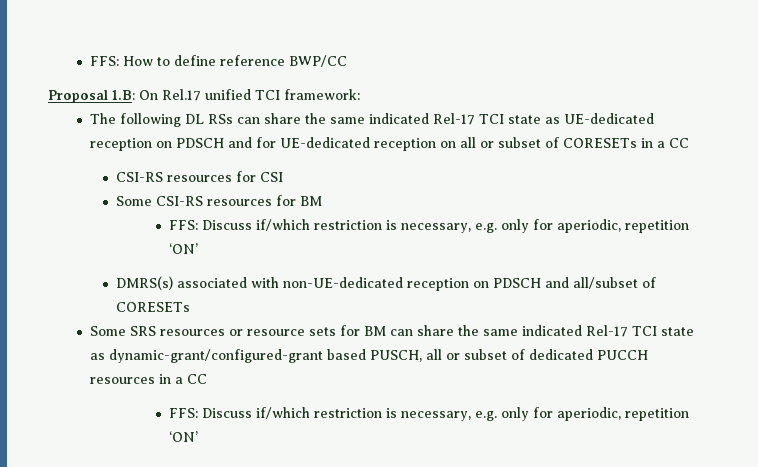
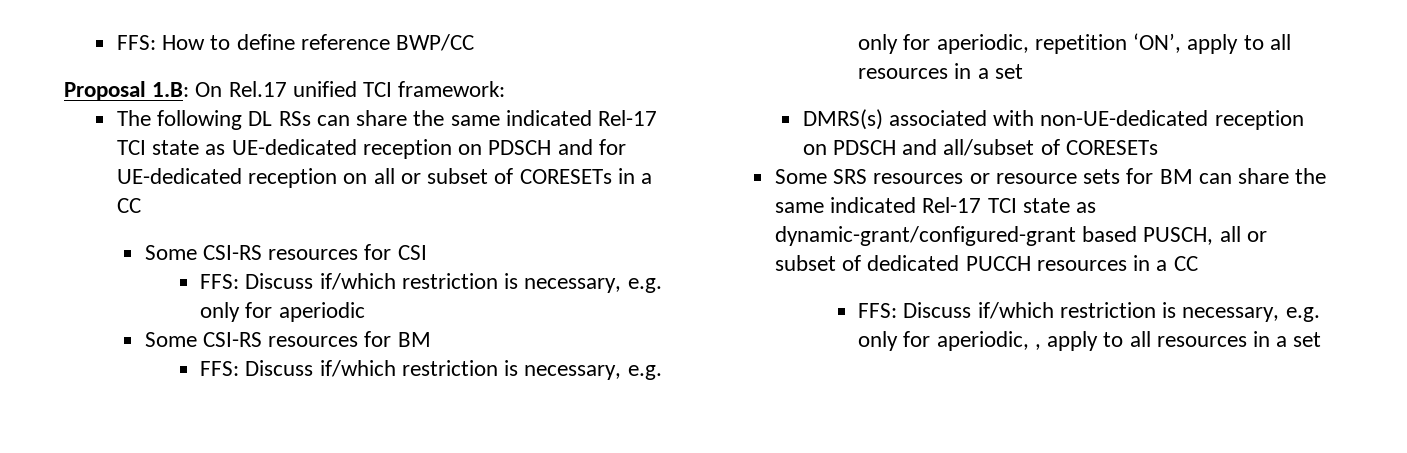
(689, 143) none -> [144,245,197,260] Some
(284, 177) none -> [200,273,662,293] [200,302,365,322] // FFS: Discuss if/which restriction is necessary, e.g. only for aperiodic
[168,243,198,254] ‘ON’ -> [1133,33,1291,54] [858,63,1023,79] ‘ON’, apply to all resources in a set
[624,408,689,421] [168,431,198,442] repetition ‘ON’ -> [1034,331,1322,351] , apply to all resources in a set

